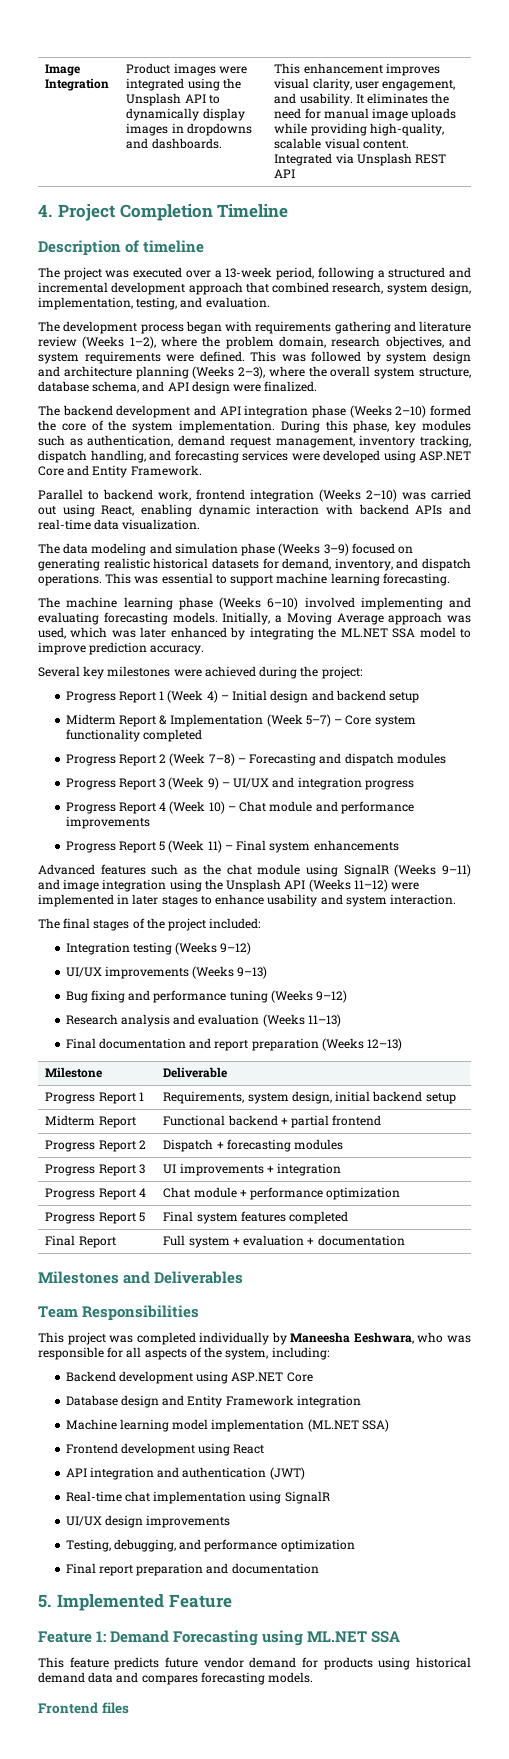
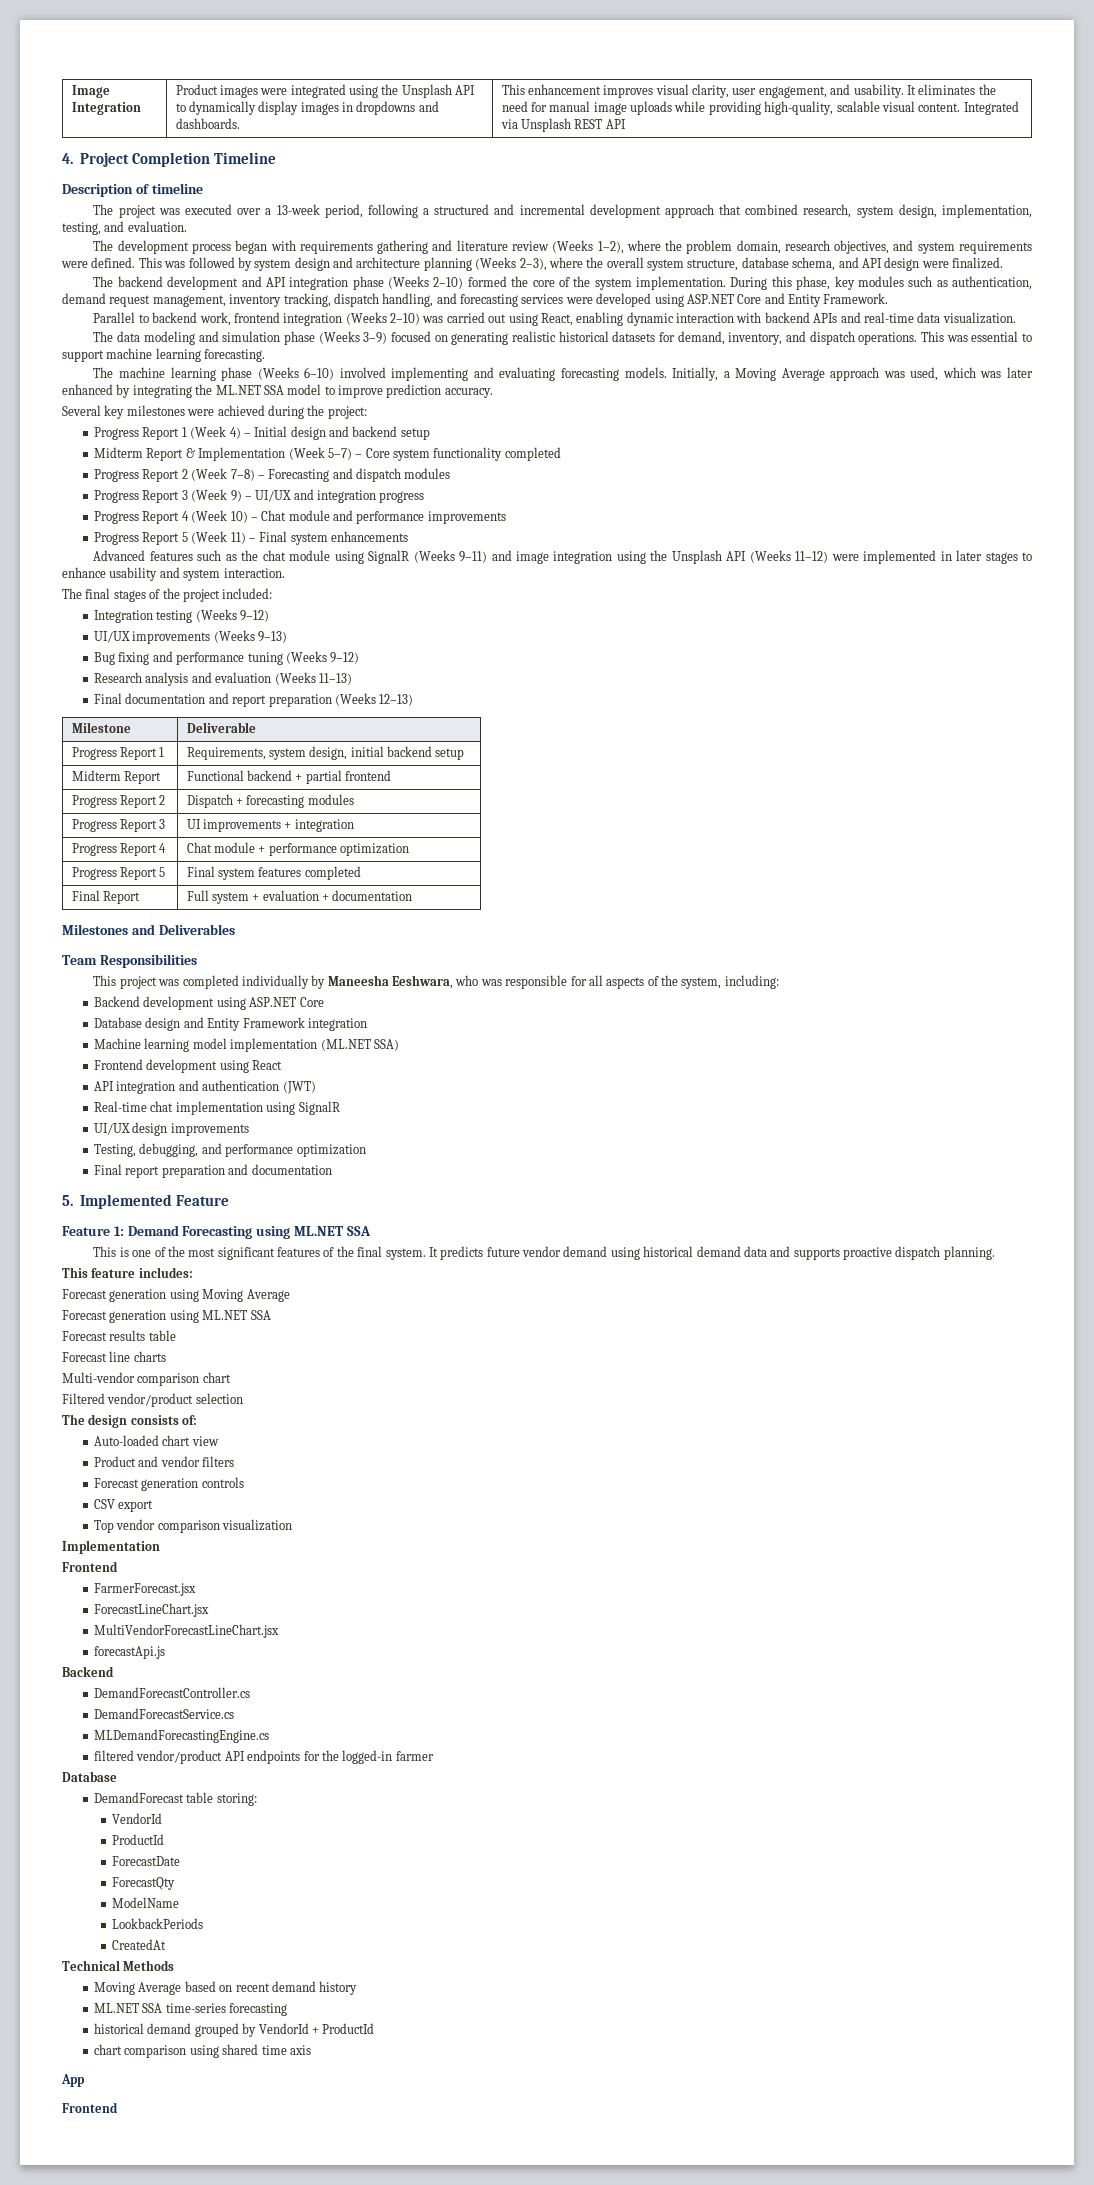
[69,1657,109,1668] feature -> [119,1246,438,1260] is one of the most significant features of the final system. It
[301,1657,373,1670] for products -> (608, 1251) none
[141,1672,314,1685] [38,1702,129,1714] compares forecasting models. // Frontend files -> [793,1246,995,1260] [62,1267,193,1278] [62,1289,290,1302] [62,1310,271,1323] [62,1330,176,1341] [62,1351,166,1362] [62,1372,231,1386] [62,1393,243,1407] [62,1414,198,1428] [94,1435,219,1446] [94,1456,235,1467] [94,1477,244,1491] [94,1499,154,1512] [94,1519,293,1533] [62,1540,160,1554] [62,1561,118,1572] [94,1583,197,1596] [94,1603,210,1617] [94,1624,280,1638] [94,1646,166,1659] [62,1666,114,1677] [94,1687,251,1698] [94,1708,235,1719] [94,1729,270,1743] [94,1750,434,1764] [62,1771,117,1782] [94,1792,257,1806] [112,1813,163,1824] [112,1834,165,1845] [112,1856,181,1866] [112,1877,176,1890] [112,1897,180,1908] [112,1918,204,1929] [112,1939,167,1950] [62,1960,175,1971] [94,1981,358,1995] [94,2003,288,2016] [94,2023,375,2037] [94,2044,311,2058] [61,2074,85,2087] [62,2102,118,2113] supports proactive dispatch planning. // This feature includes: // Forecast generation using Moving Average // Forecast generation using ML.NET SSA // Forecast results table // Forecast line charts // Multi-vendor comparison chart // Filtered vendor/product selection // The design consists of: // Auto-loaded chart view // Product and vendor filters // Forecast generation controls // CSV export // Top vendor comparison visualization // Implementation // Frontend // FarmerForecast.jsx // ForecastLineChart.jsx // MultiVendorForecastLineChart.jsx // forecastApi.js // Backend // DemandForecastController.cs // DemandForecastService.cs // MLDemandForecastingEngine.cs // filtered vendor/product API endpoints for the logged-in farmer // Database // DemandForecast table storing: // VendorId // ProductId // ForecastDate // ForecastQty // ModelName // LookbackPeriods // CreatedAt // Technical Methods // Moving Average based on recent demand history // ML.NET SSA time-series forecasting // historical demand grouped by VendorId + ProductId // chart comparison using shared time axis // App // Frontend

